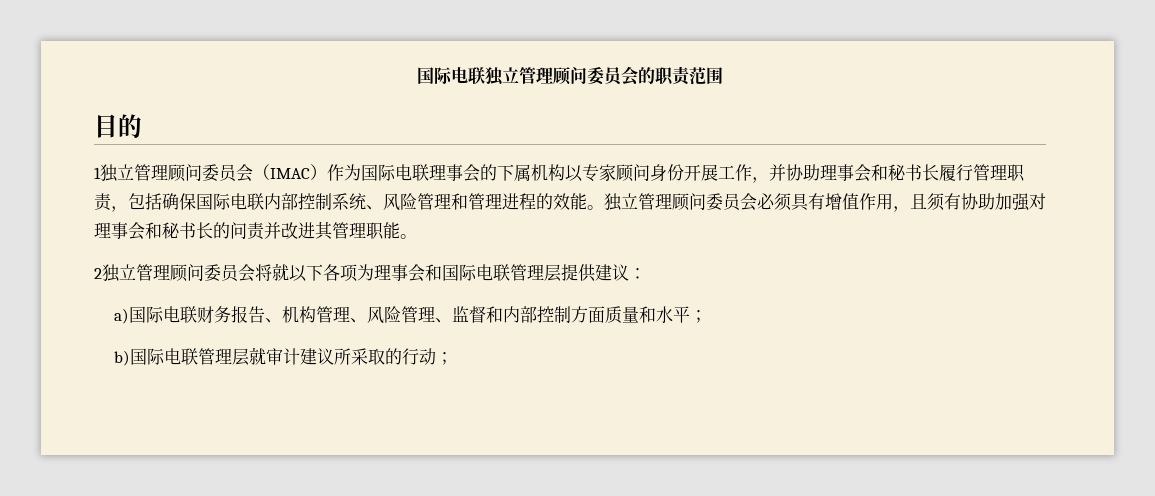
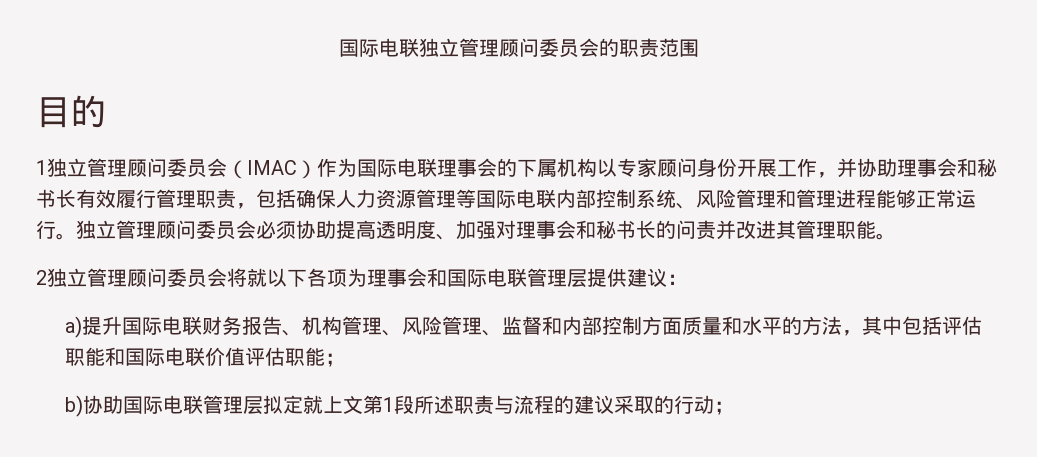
(939, 172) none -> [76,189,116,208] 有效
(196, 201) none -> [336,189,476,209] 人力资源管理等
[536,193,587,210] 的效能 -> [876,189,976,208] [36,220,56,239] 能够正常运行
[791,193,995,212] 具有增值作用，且须有协助 -> [296,220,456,240] 协助提高透明度、
(130, 316) none -> [82,316,123,335] 提升
(691, 314) none -> [782,316,983,336] [65,347,326,366] 的方法，其中包括评估职能和国际电联价值评估职能
[130,347,352,366] 国际电联管理层就审计建议所 -> [83,395,615,415] 协助国际电联管理层拟定就上文第1段所述职责与流程的建议

